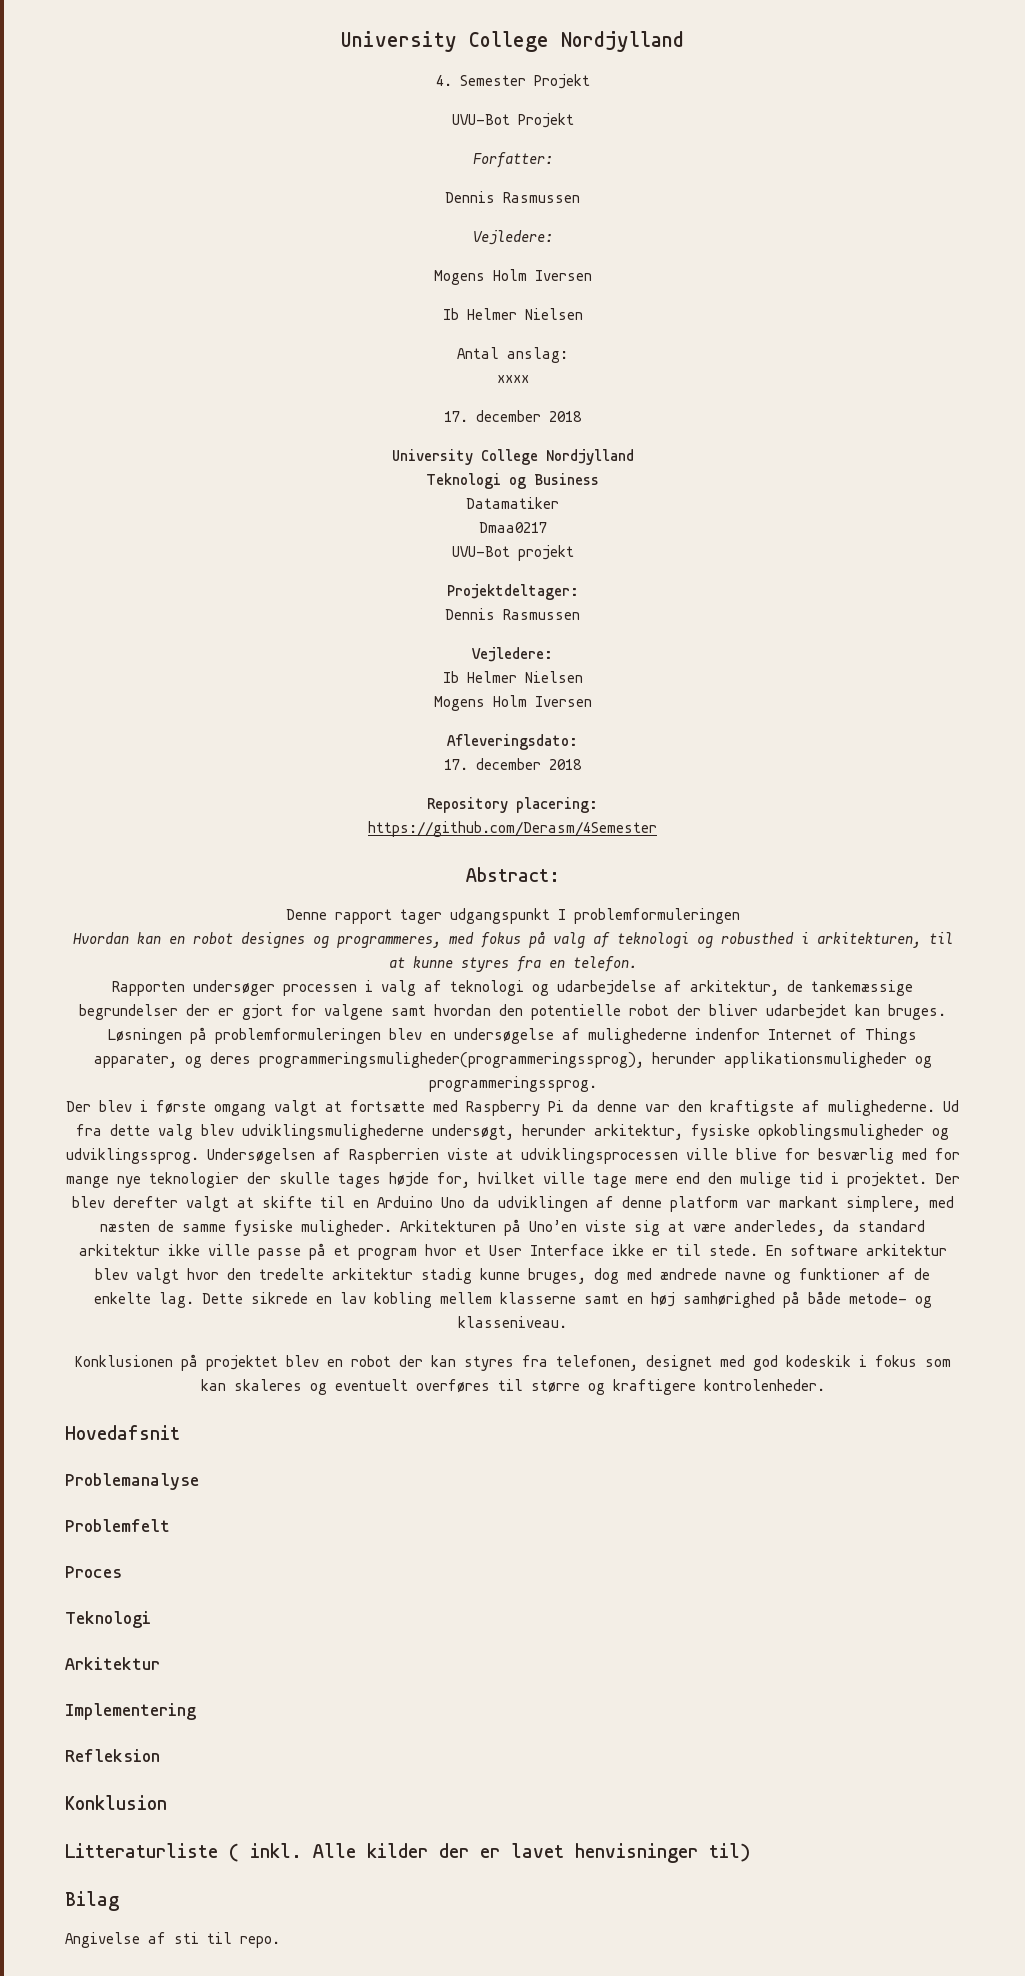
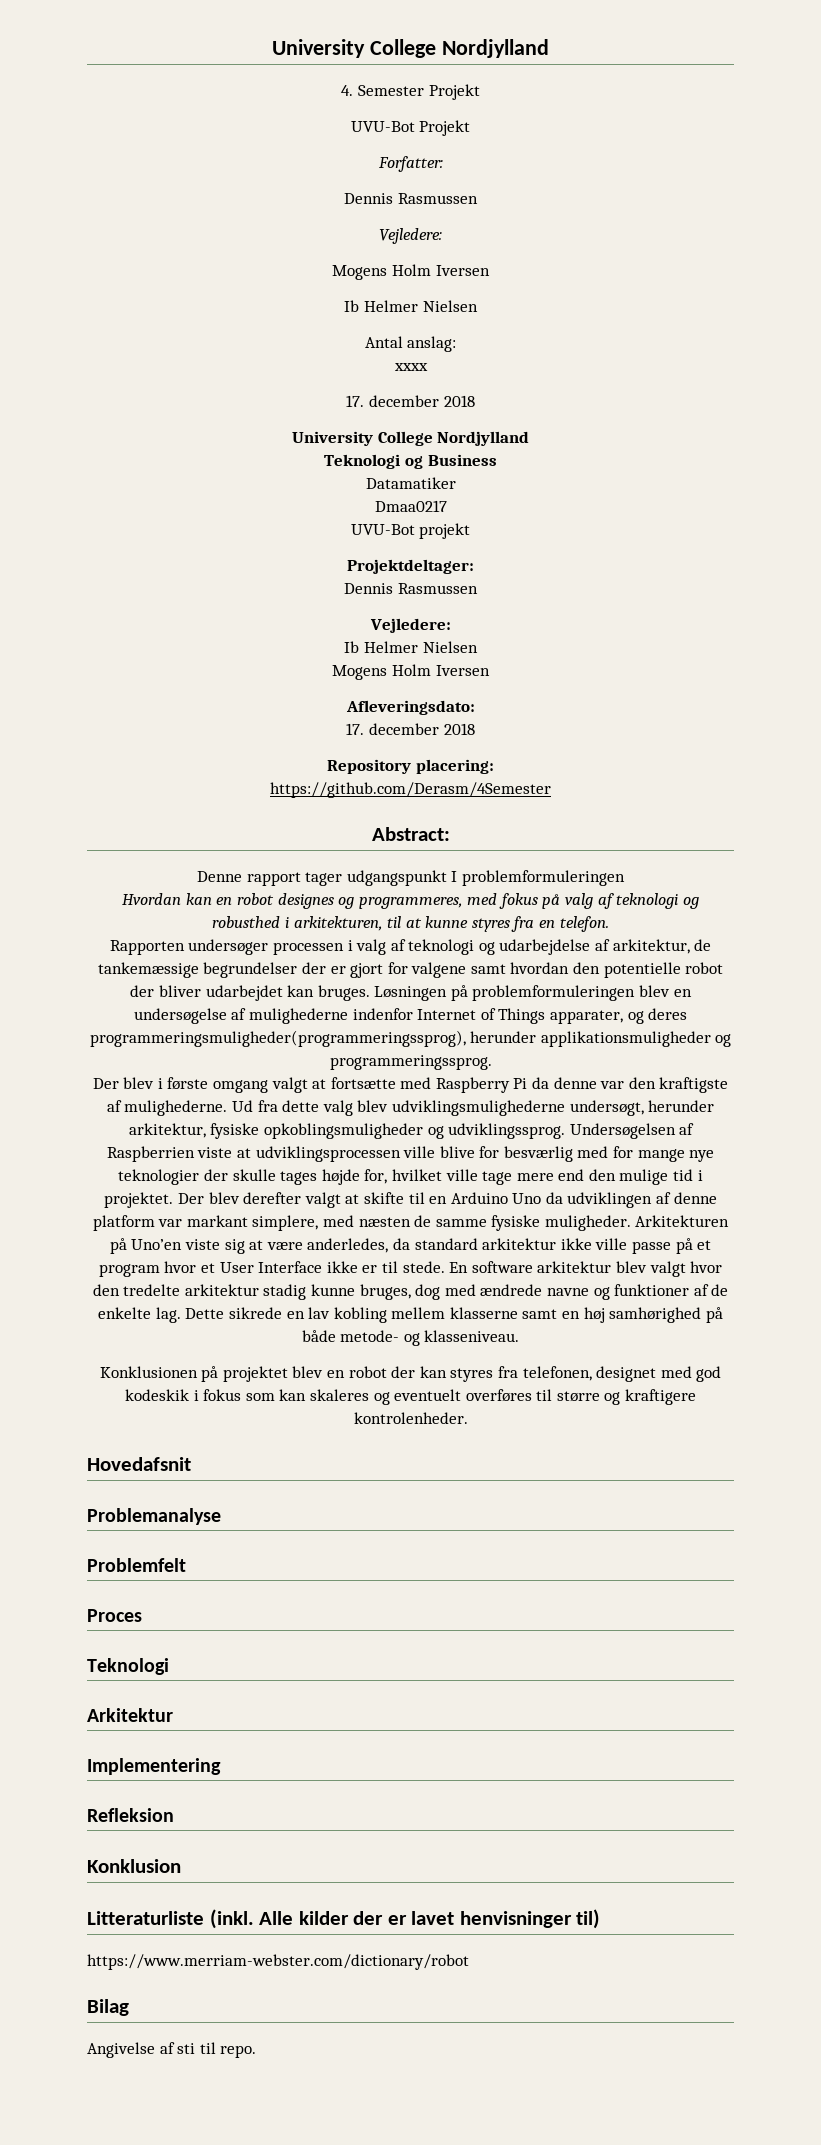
[229,1843,302,1862] ( inkl. -> [209,1909,254,1929] (inkl.
(750, 1852) none -> [87,1954,469,1970] // https://www.merriam-webster.com/dictionary/robot

